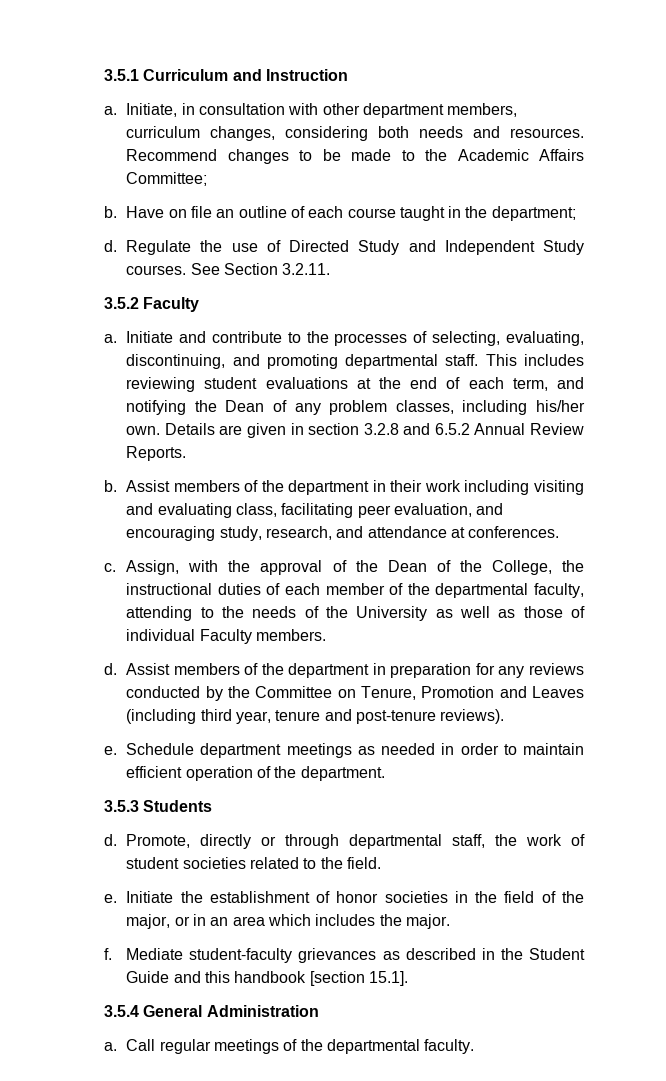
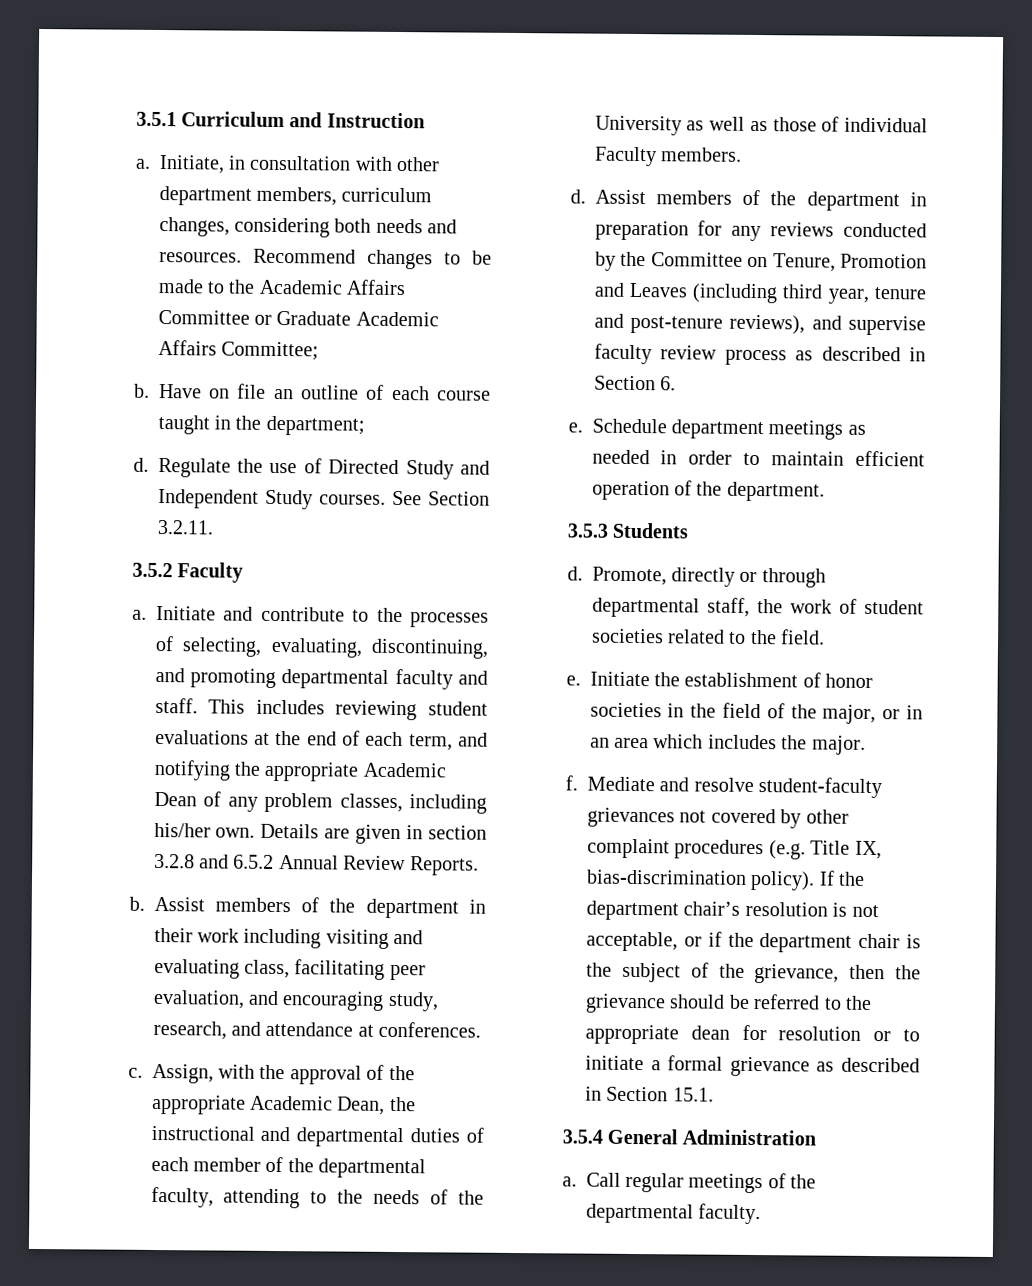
(584, 155) none -> [157,309,439,327] [157,339,217,356] Committee or Graduate Academic Affairs
(439, 361) none -> [394,668,488,690] faculty and
(217, 406) none -> [264,761,446,782] appropriate Academic
[387,560,584,575] [126,583,213,595] Dean of the College, the instructional -> [151,1094,416,1115] [150,1125,405,1148] appropriate Academic Dean, the instructional and departmental
[440,709,505,724] reviews). -> [729,314,926,336] [593,343,926,366] [593,375,676,391] reviews), and supervise faculty review process as described in Section 6.
[189,948,585,963] [126,971,408,986] student-faculty grievances as described in the Student Guide and this handbook [section 15.1]. -> [659,777,883,799] [587,807,849,829] [587,838,882,860] [586,869,866,891] [586,900,879,921] [586,931,921,953] [586,962,921,984] [585,993,873,1014] [585,1024,920,1045] [585,1055,920,1077] [585,1086,714,1102] and resolve student-faculty grievances not covered by other complaint procedures (e.g. Title IX, bias-discrimination policy). If the department chair’s resolution is not acceptable, or if the department chair is the subject of the grievance, then the grievance should be referred to the appropriate dean for resolution or to initiate a formal grievance as described in Section 15.1.

